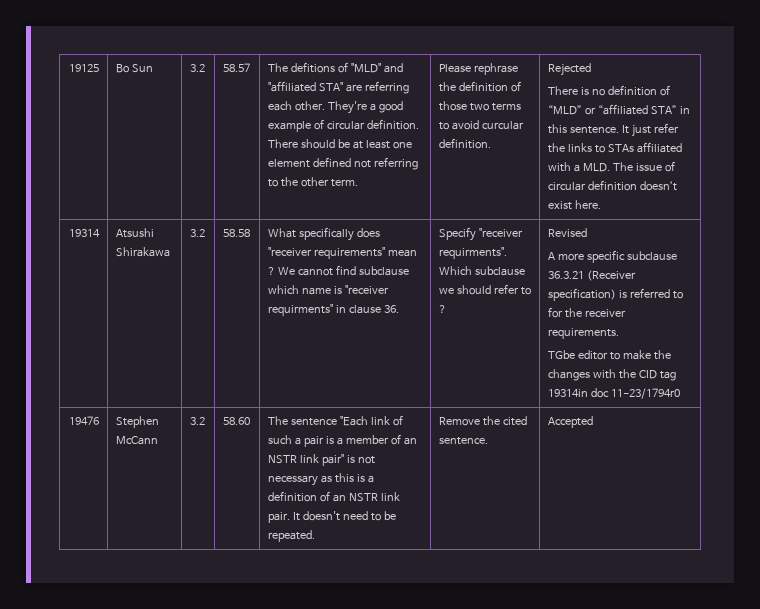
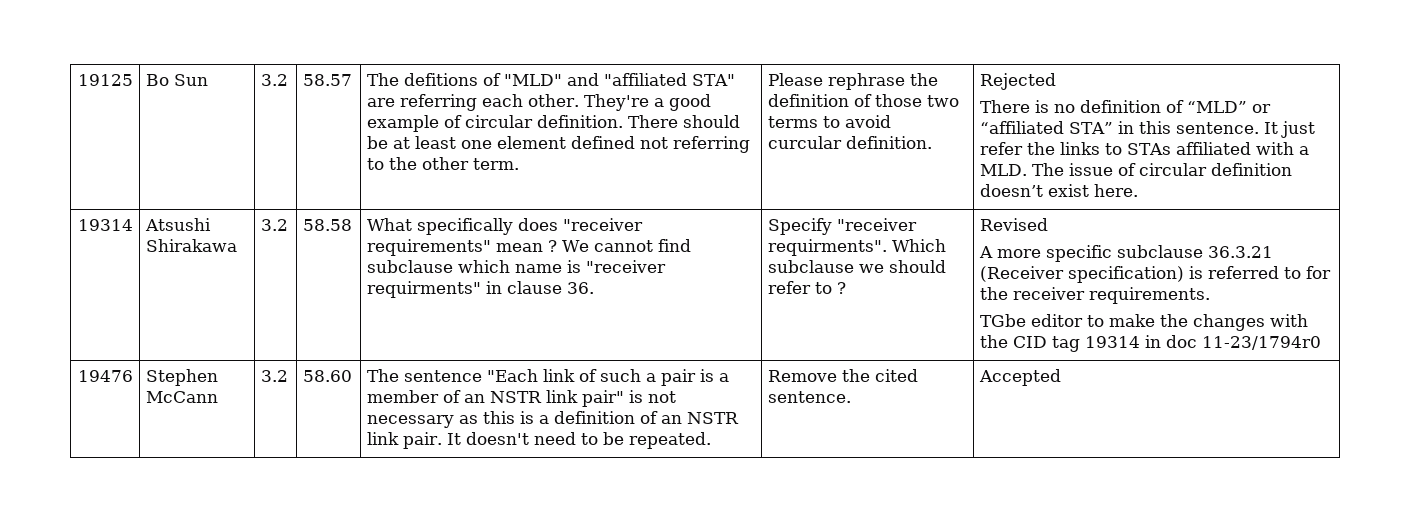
[547,389,588,397] 19314in -> [1084,335,1161,348] 19314 in

